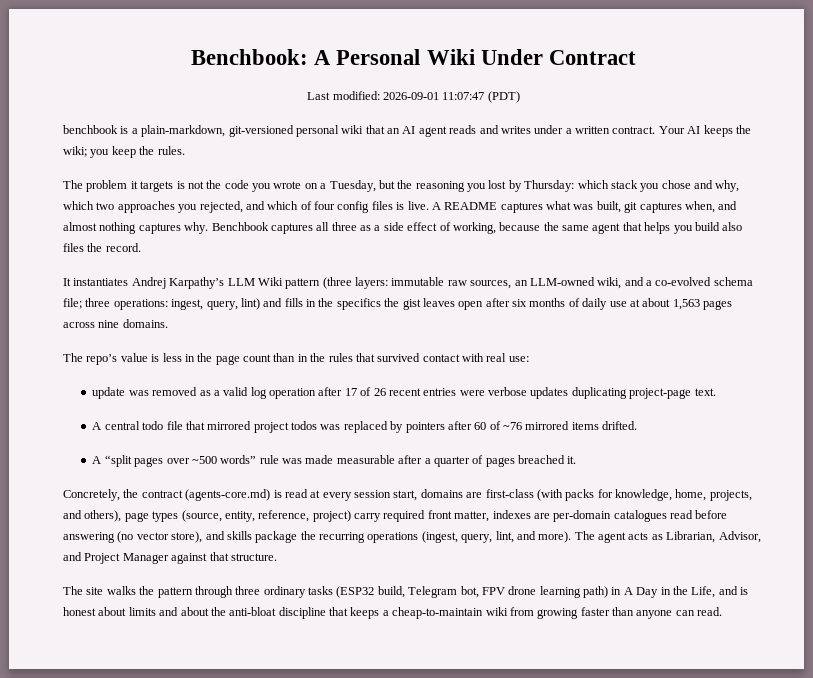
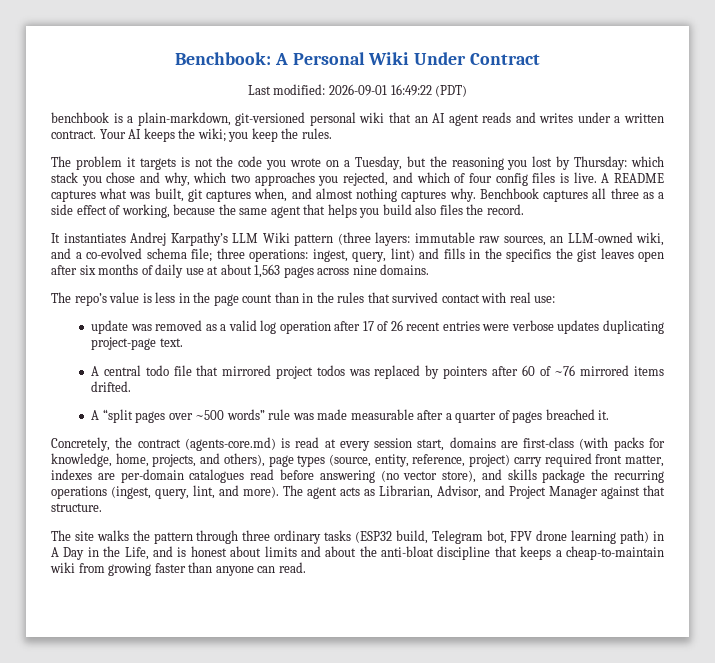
[442,92,485,100] 11:07:47 -> [390,84,432,96] 16:49:22

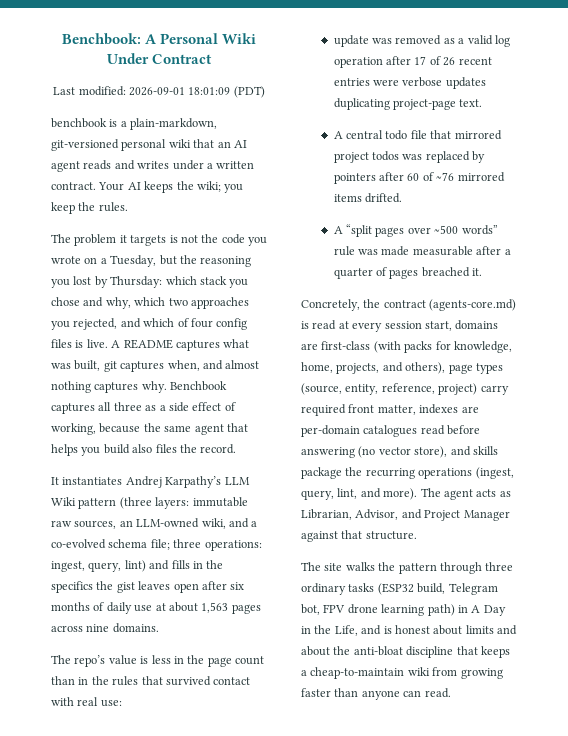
[390,84,432,96] 16:49:22 -> [188,87,231,95] 18:01:09

